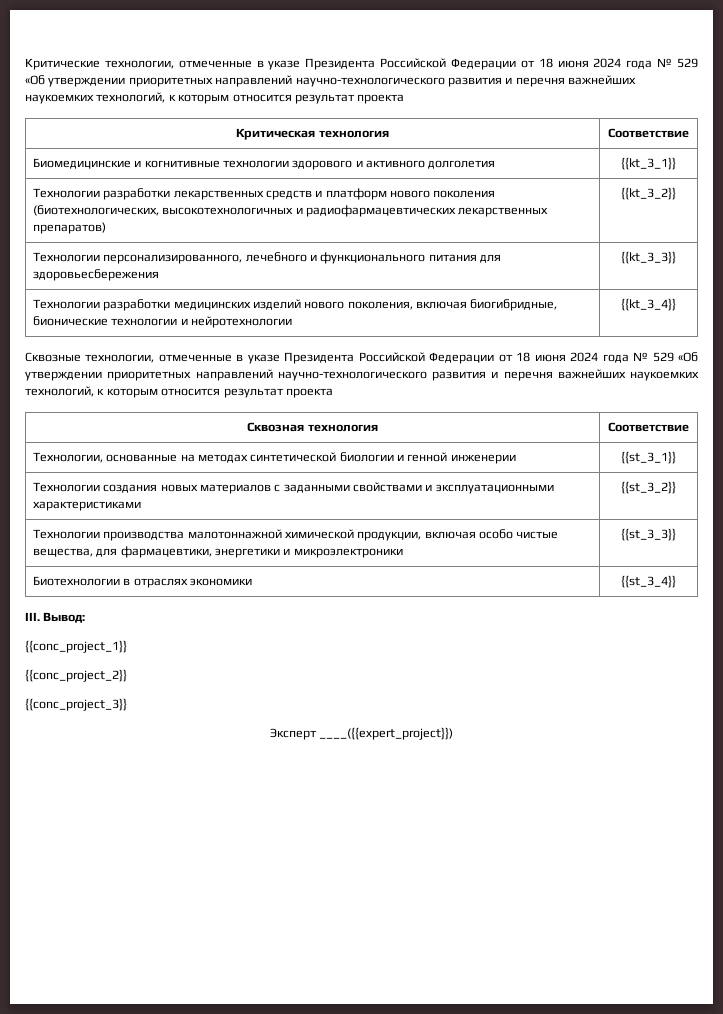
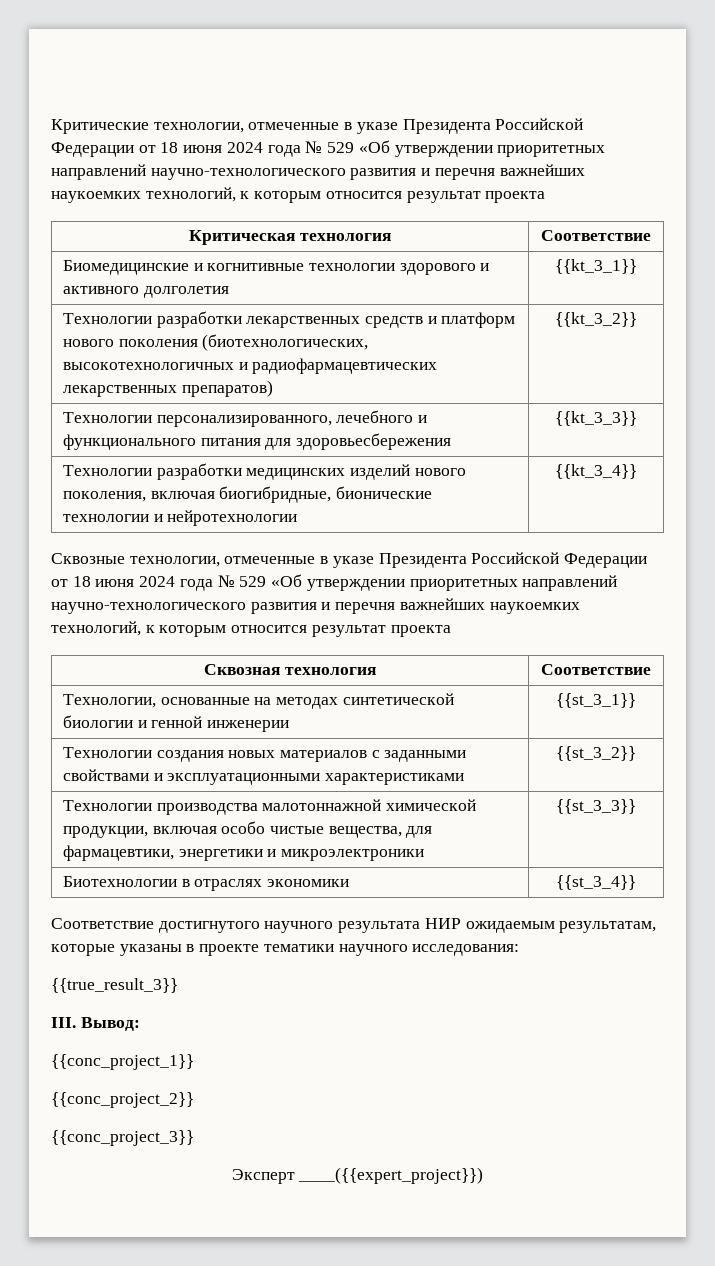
(676, 581) none -> [51,918,657,933] [51,944,520,956] [51,978,178,993] // Соответствие достигнутого научного результата НИР ожидаемым результатам, которые указаны в проекте тематики научного исследования: // {{true_result_3}}

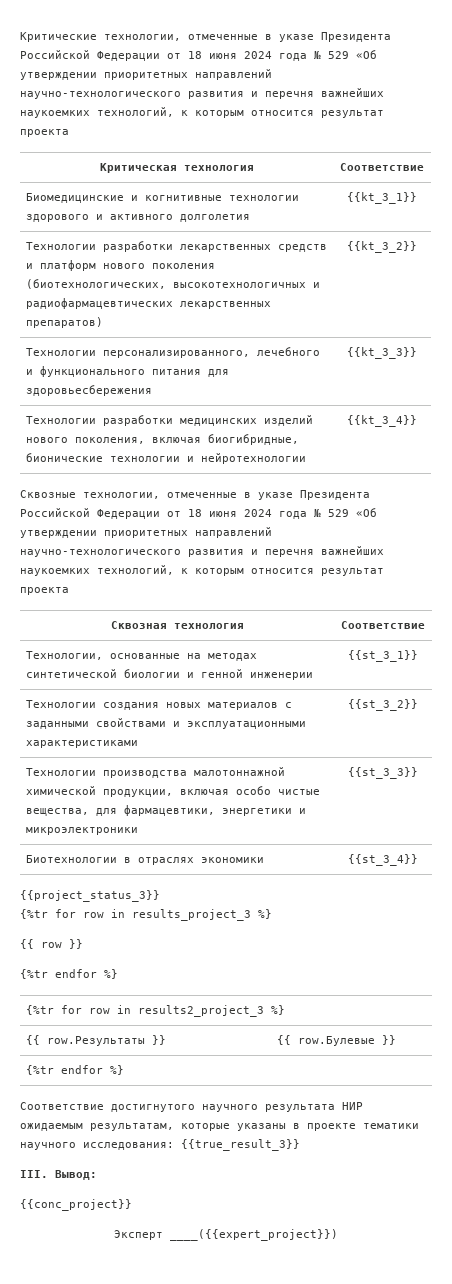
(636, 882) none -> [20,890,160,902] [20,909,272,921] [20,939,83,949] [20,969,118,979] [26,1005,286,1017] [26,1035,167,1046] [277,1035,396,1046] [26,1065,125,1075] // {{project_status_3}} // {%tr for row in results_project_3 %} // {{ row }} // {%tr endfor %} // {%tr for row in results2_project_3 %} // {{ row.Результаты }} | {{ row.Булевые }} // {%tr endfor %}
(520, 950) // -> (174, 1146) none
[51,1054,194,1070] [51,1092,194,1108] [51,1130,194,1146] {{conc_project_1}} // {{conc_project_2}} // {{conc_project_3}} -> [20,1199,132,1211] {{conc_project}}

